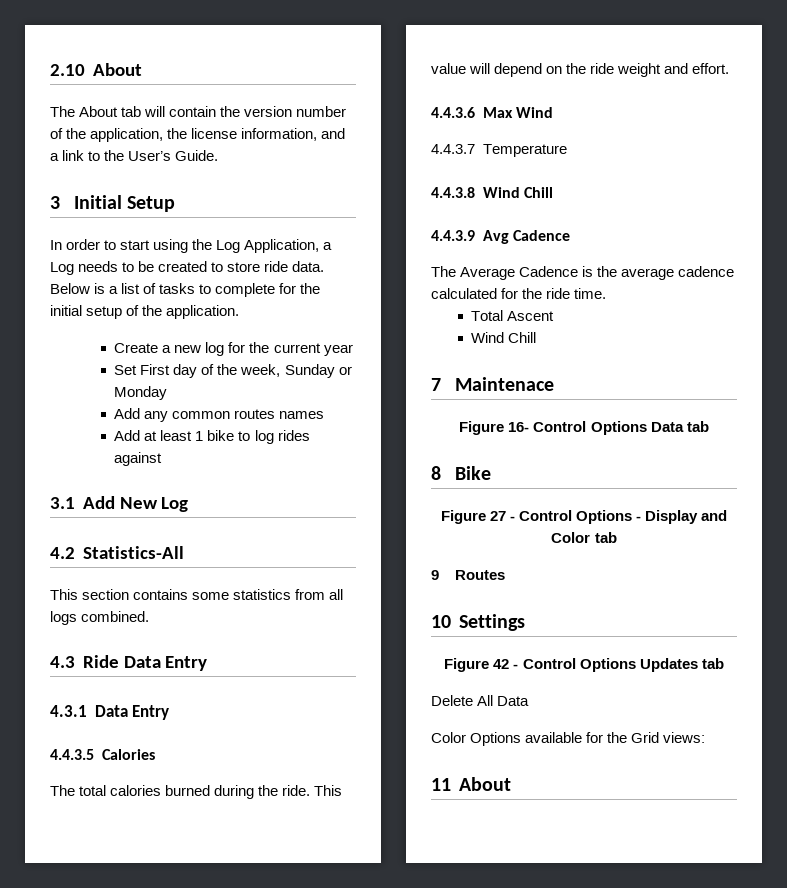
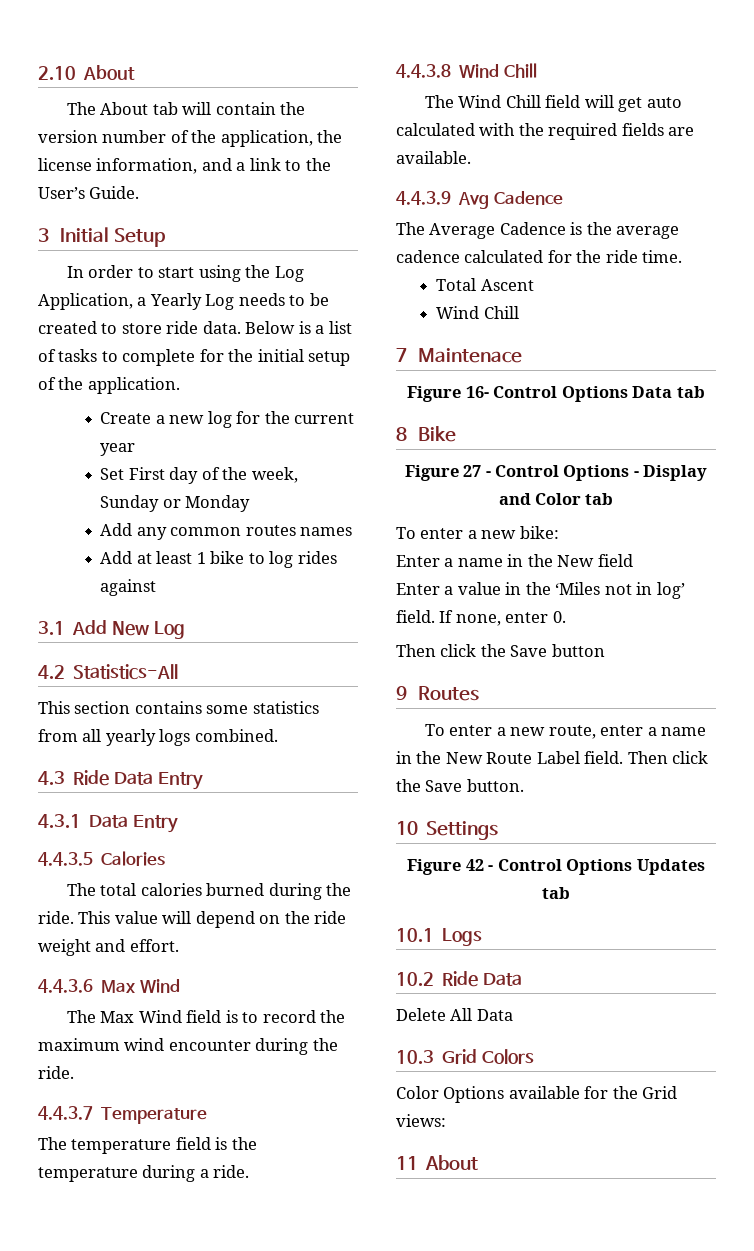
(333, 246) none -> [149,293,202,310] Yearly
(344, 594) none -> [105,729,156,746] yearly
[431,144,567,157] [431,187,553,198] 4.4.3.7 Temperature // 4.4.3.8 Wind Chill -> [66,1010,346,1023] [38,1038,338,1055] [38,1066,74,1079] [38,1106,208,1124] [38,1137,257,1154] [38,1165,250,1182] [396,63,537,78] [424,95,682,112] [396,123,695,140] [396,151,471,164] The Max Wind field is to record the maximum wind encounter during the ride. // 4.4.3.7 Temperature // The temperature field is the temperature during a ride. // 4.4.3.8 Wind Chill // The Wind Chill field will get auto calculated with the required fields are available.
[431,570,505,580] 9 Routes -> [396,526,559,539] [396,554,633,567] [396,582,685,599] [396,610,566,626] [396,644,605,657] [396,686,480,701] [424,724,707,739] [396,751,709,764] [396,779,524,792] To enter a new bike: // Enter a name in the New field // Enter a value in the ‘Miles not in log’ field. If none, enter 0. // Then click the Save button // 9 Routes // To enter a new route, enter a name in the New Route Label field. Then click the Save button.
(724, 663) none -> [396,928,483,946] [396,971,523,987] // 10.1 Logs // 10.2 Ride Data
(530, 701) none -> [396,1049,535,1064] // 10.3 Grid Colors

